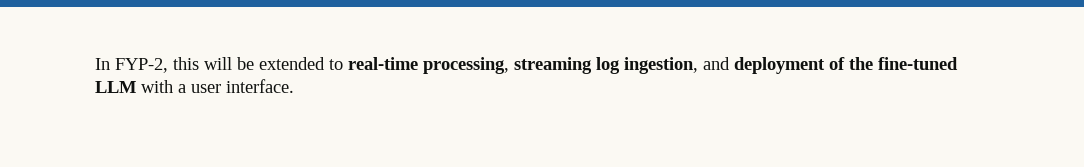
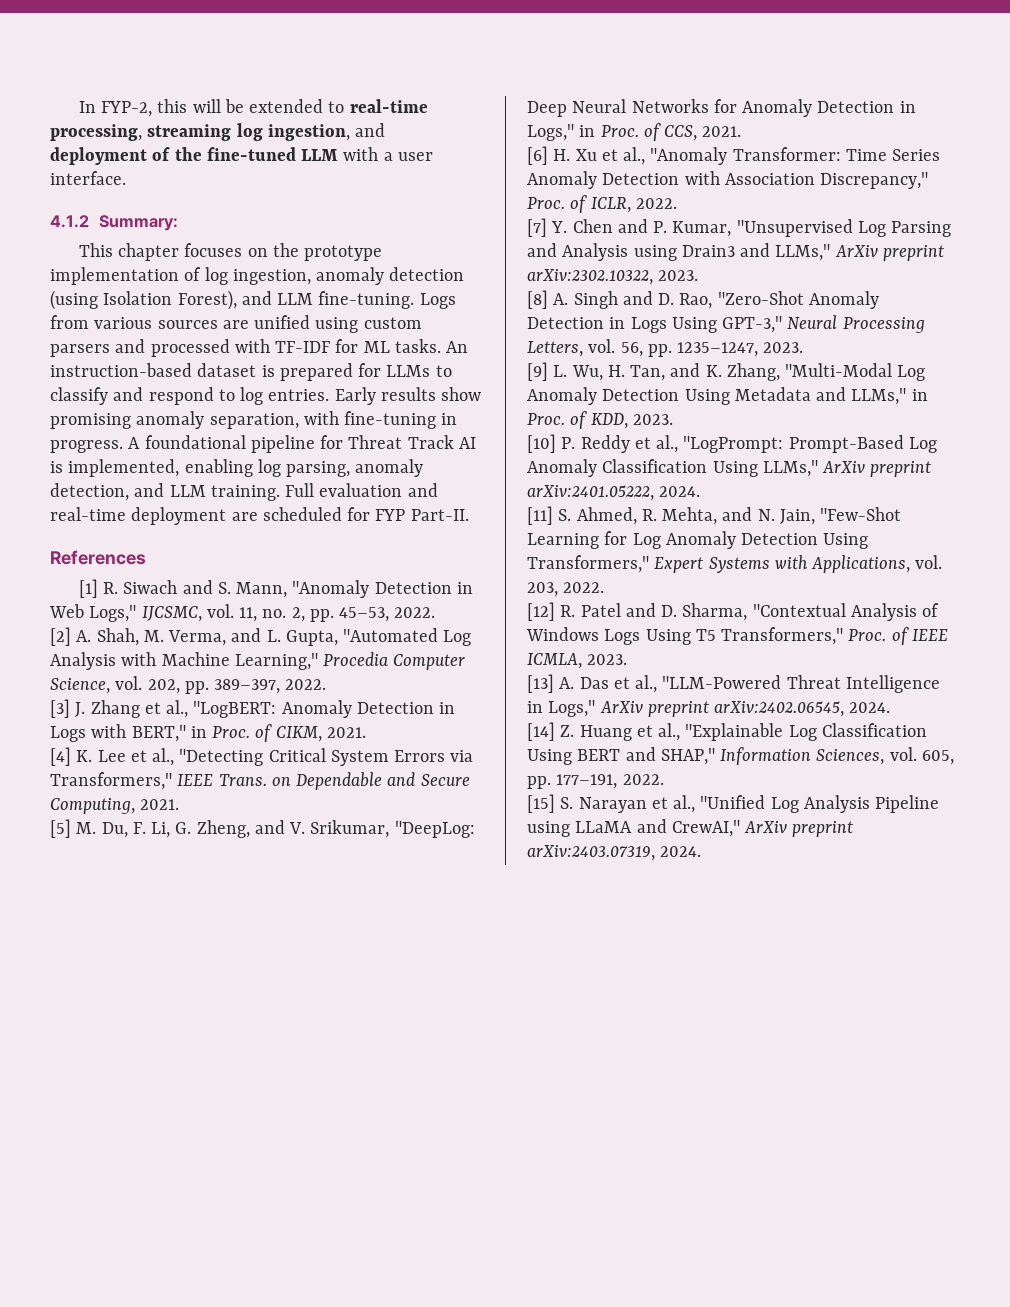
(294, 86) none -> [50,215,178,231] [78,243,383,261] [50,267,465,285] [50,290,456,310] [50,315,422,333] [50,339,469,357] [50,363,452,381] [50,387,482,405] [50,411,458,429] [50,435,476,453] [50,459,424,477] [50,483,438,501] [50,507,469,525] [50,550,146,565] [78,579,473,598] [49,604,436,622] [50,627,472,646] [50,652,466,670] [50,676,327,694] [50,699,456,718] [50,724,366,742] [50,747,474,766] [50,772,470,790] [50,798,180,814] [50,819,475,838] [527,99,916,117] [527,123,742,141] [527,146,941,165] [527,171,929,189] [527,195,677,213] [527,218,952,237] [527,243,944,261] [527,269,699,285] [527,290,879,309] [527,315,925,333] [527,339,804,357] [527,362,926,381] [527,387,928,405] [527,411,673,429] [527,434,937,453] [527,459,932,477] [527,485,701,501] [527,506,902,525] [527,531,869,549] [527,555,943,573] [527,582,605,597] [527,602,940,621] [526,627,948,645] [527,653,628,669] [527,674,940,693] [527,700,891,717] [527,722,927,741] [527,747,954,765] [527,774,664,789] [527,794,940,813] [527,819,854,837] [527,845,702,861] // 4.1.2 Summary: // This chapter focuses on the prototype implementation of log ingestion, anomaly detection (using Isolation Forest), and LLM fine-tuning. Logs from various sources are unified using custom parsers and processed with TF-IDF for ML tasks. An instruction-based dataset is prepared for LLMs to classify and respond to log entries. Early results show promising anomaly separation, with fine-tuning in progress. A foundational pipeline for Threat Track AI is implemented, enabling log parsing, anomaly detection, and LLM training. Full evaluation and real-time deployment are scheduled for FYP Part-II. // References // [1] R. Siwach and S. Mann, "Anomaly Detection in Web Logs," IJCSMC, vol. 11, no. 2, pp. 45–53, 2022. // [2] A. Shah, M. Verma, and L. Gupta, "Automated Log Analysis with Machine Learning," Procedia Computer Science, vol. 202, pp. 389–397, 2022. // [3] J. Zhang et al., "LogBERT: Anomaly Detection in Logs with BERT," in Proc. of CIKM, 2021. // [4] K. Lee et al., "Detecting Critical System Errors via Transformers," IEEE Trans. on Dependable and Secure Computing, 2021. // [5] M. Du, F. Li, G. Zheng, and V. Srikumar, "DeepLog: Deep Neural Networks for Anomaly Detection in Logs," in Proc. of CCS, 2021. // [6] H. Xu et al., "Anomaly Transformer: Time Series Anomaly Detection with Association Discrepancy," Proc. of ICLR, 2022. // [7] Y. Chen and P. Kumar, "Unsupervised Log Parsing and Analysis using Drain3 and LLMs," ArXiv preprint arXiv:2302.10322, 2023. // [8] A. Singh and D. Rao, "Zero-Shot Anomaly Detection in Logs Using GPT-3," Neural Processing Letters, vol. 56, pp. 1235–1247, 2023. // [9] L. Wu, H. Tan, and K. Zhang, "Multi-Modal Log Anomaly Detection Using Metadata and LLMs," in Proc. of KDD, 2023. // [10] P. Reddy et al., "LogPrompt: Prompt-Based Log Anomaly Classification Using LLMs," ArXiv preprint arXiv:2401.05222, 2024. // [11] S. Ahmed, R. Mehta, and N. Jain, "Few-Shot Learning for Log Anomaly Detection Using Transformers," Expert Systems with Applications, vol. 203, 2022. // [12] R. Patel and D. Sharma, "Contextual Analysis of Windows Logs Using T5 Transformers," Proc. of IEEE ICMLA, 2023. // [13] A. Das et al., "LLM-Powered Threat Intelligence in Logs," ArXiv preprint arXiv:2402.06545, 2024. // [14] Z. Huang et al., "Explainable Log Classification Using BERT and SHAP," Information Sciences, vol. 605, pp. 177–191, 2022. // [15] S. Narayan et al., "Unified Log Analysis Pipeline using LLaMA and CrewAI," ArXiv preprint arXiv:2403.07319, 2024.

